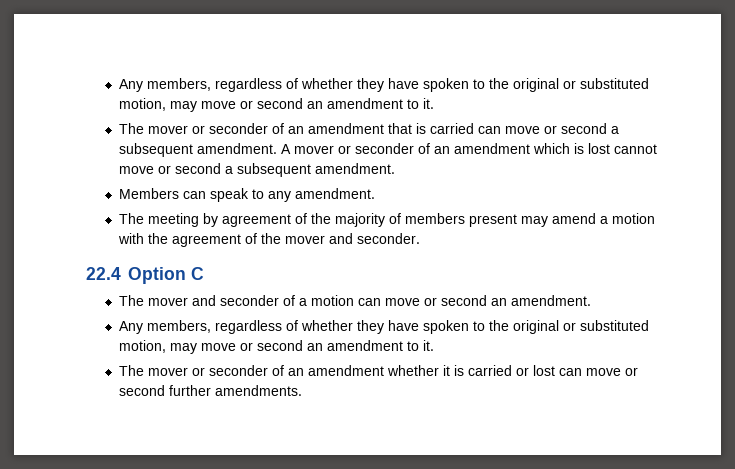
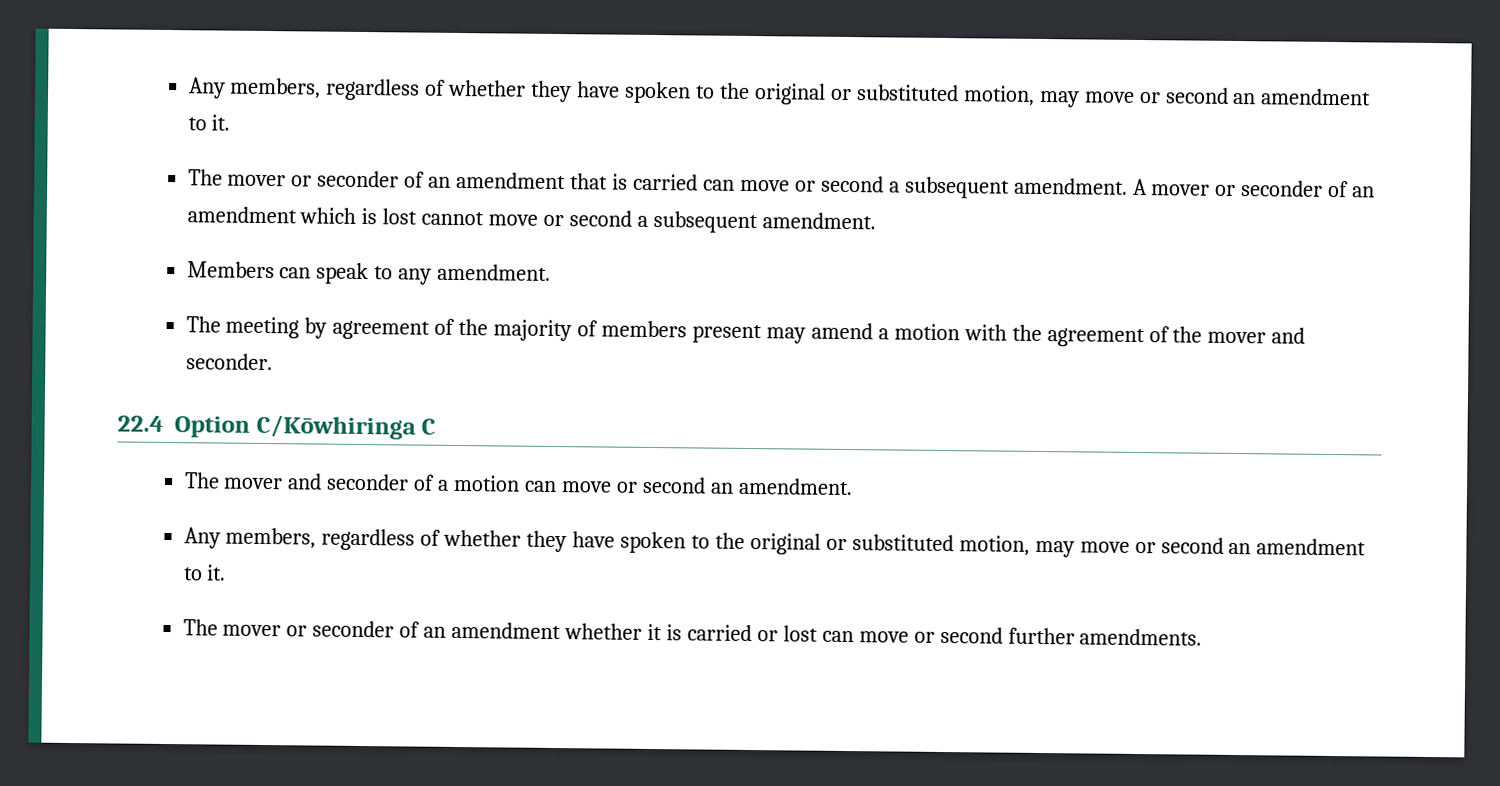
(186, 275) none -> [255,414,416,440] C/Kōwhiringa

